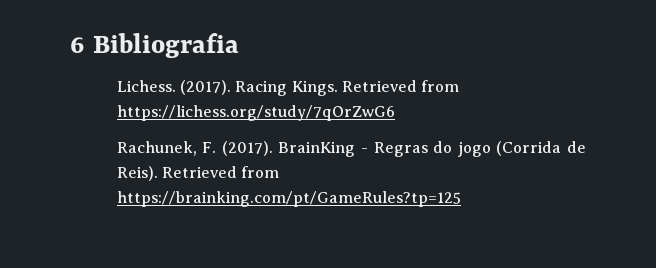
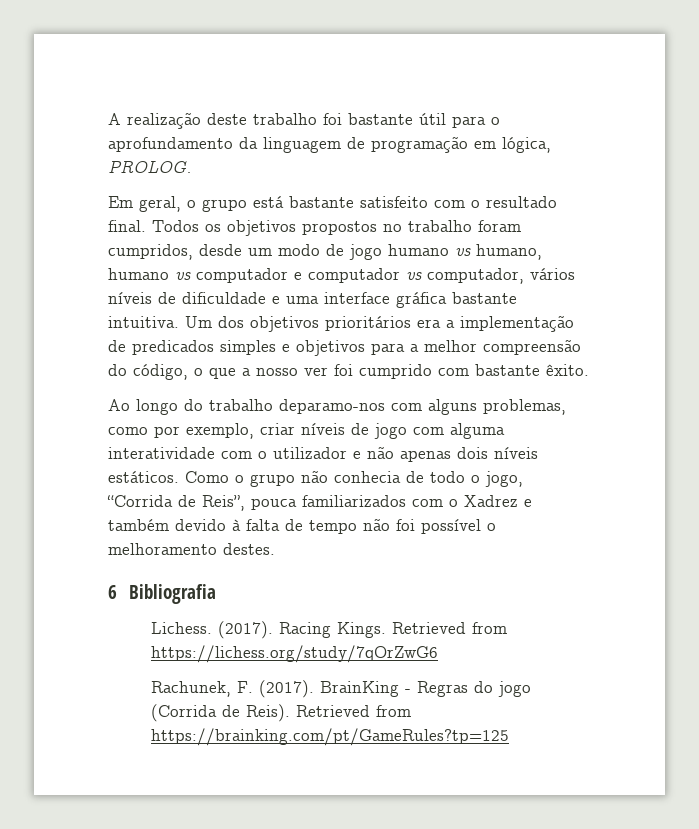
(70, 45) none -> [108,112,500,129] [108,136,551,153] [108,160,192,173] [108,196,557,212] [108,220,521,236] [108,244,542,260] [108,268,575,284] [108,292,517,308] [108,315,574,332] [108,339,581,356] [108,364,589,380] [108,399,566,415] [108,423,505,439] [108,446,538,462] [108,470,523,487] [107,495,532,511] [108,518,496,534] [108,543,275,555] A realização deste trabalho foi bastante útil para o aprofundamento da linguagem de programação em lógica, PROLOG. // Em geral, o grupo está bastante satisfeito com o resultado final. Todos os objetivos propostos no trabalho foram cumpridos, desde um modo de jogo humano vs humano, humano vs computador e computador vs computador, vários níveis de dificuldade e uma interface gráfica bastante intuitiva. Um dos objetivos prioritários era a implementação de predicados simples e objetivos para a melhor compreensão do código, o que a nosso ver foi cumprido com bastante êxito. // Ao longo do trabalho deparamo-nos com alguns problemas, como por exemplo, criar níveis de jogo com alguma interatividade com o utilizador e não apenas dois níveis estáticos. Como o grupo não conhecia de todo o jogo, “Corrida de Reis”, pouca familiarizados com o Xadrez e também devido à falta de tempo não foi possível o melhoramento destes. //

